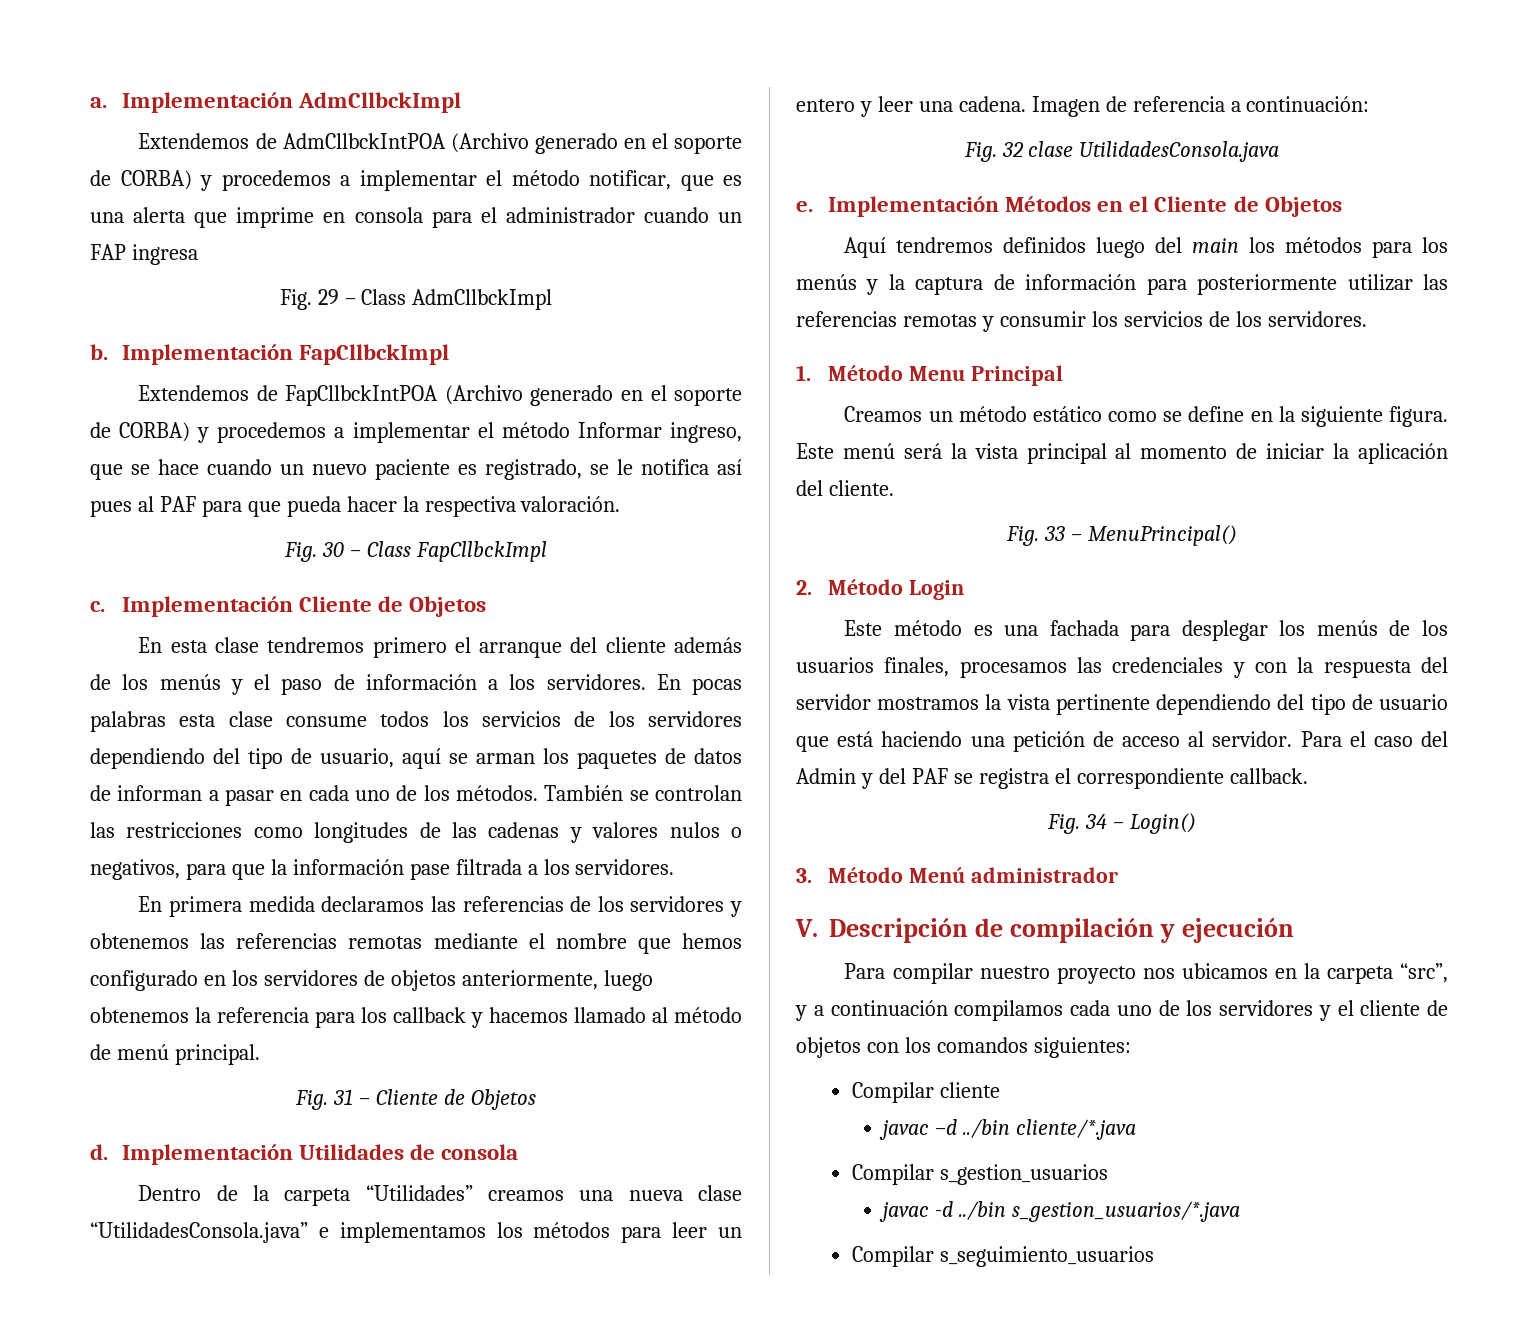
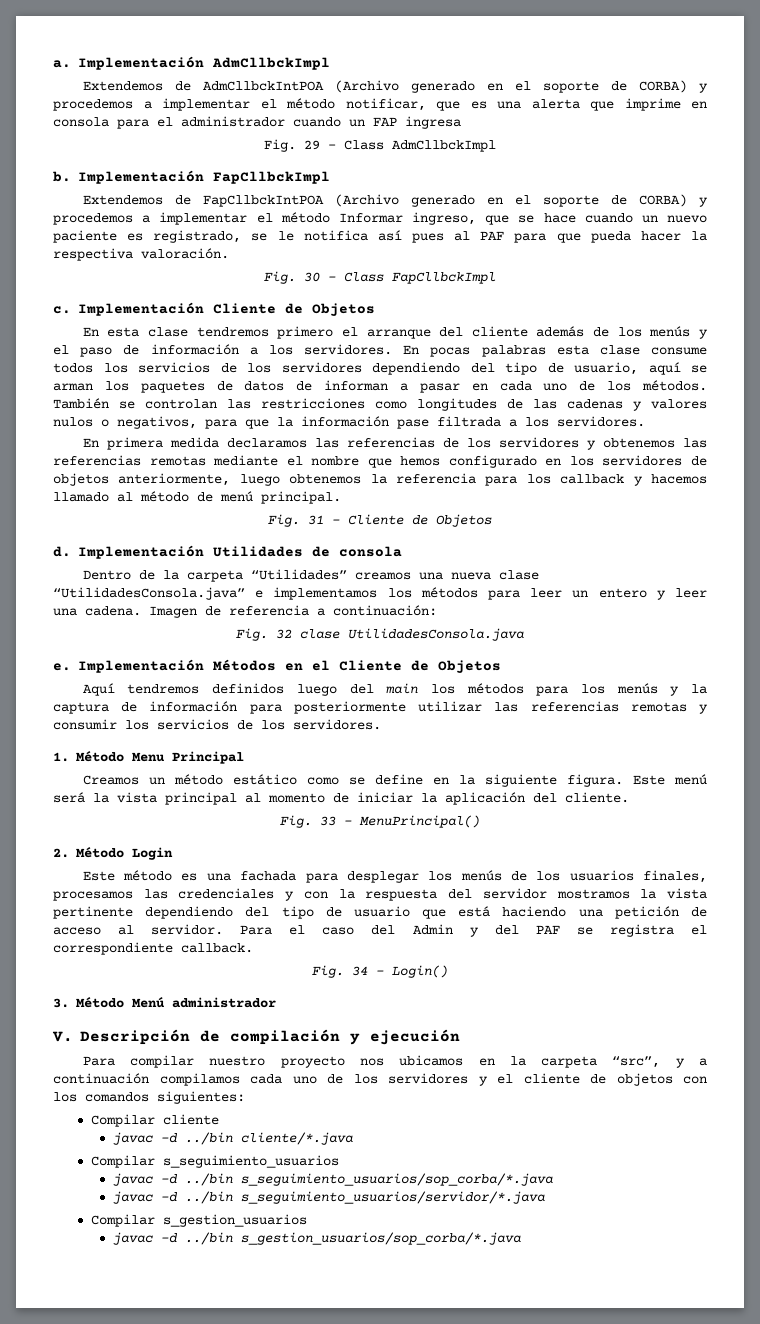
(1137, 1129) none -> [90,1155,339,1168] [112,1173,553,1186] [112,1191,545,1204] // Compilar s_seguimiento_usuarios // javac -d ../bin s_seguimiento_usuarios/sop_corba/*.java // javac -d ../bin s_seguimiento_usuarios/servidor/*.java
[1012,1201,1241,1222] [851,1246,1154,1267] s_gestion_usuarios/*.java // Compilar s_seguimiento_usuarios -> [240,1232,521,1245] s_gestion_usuarios/sop_corba/*.java

